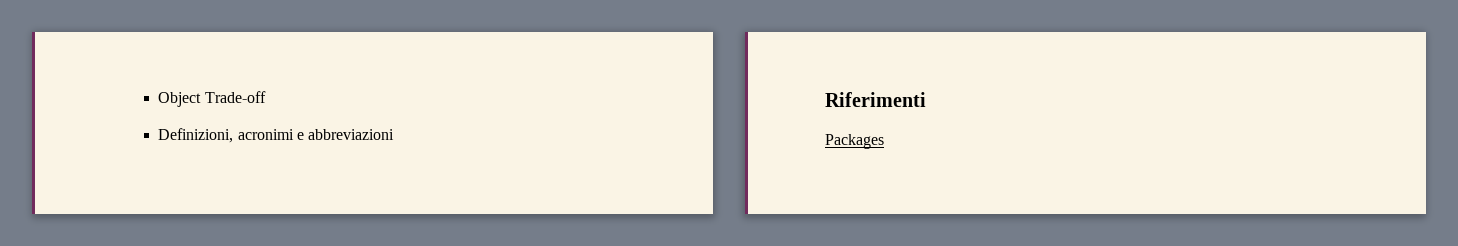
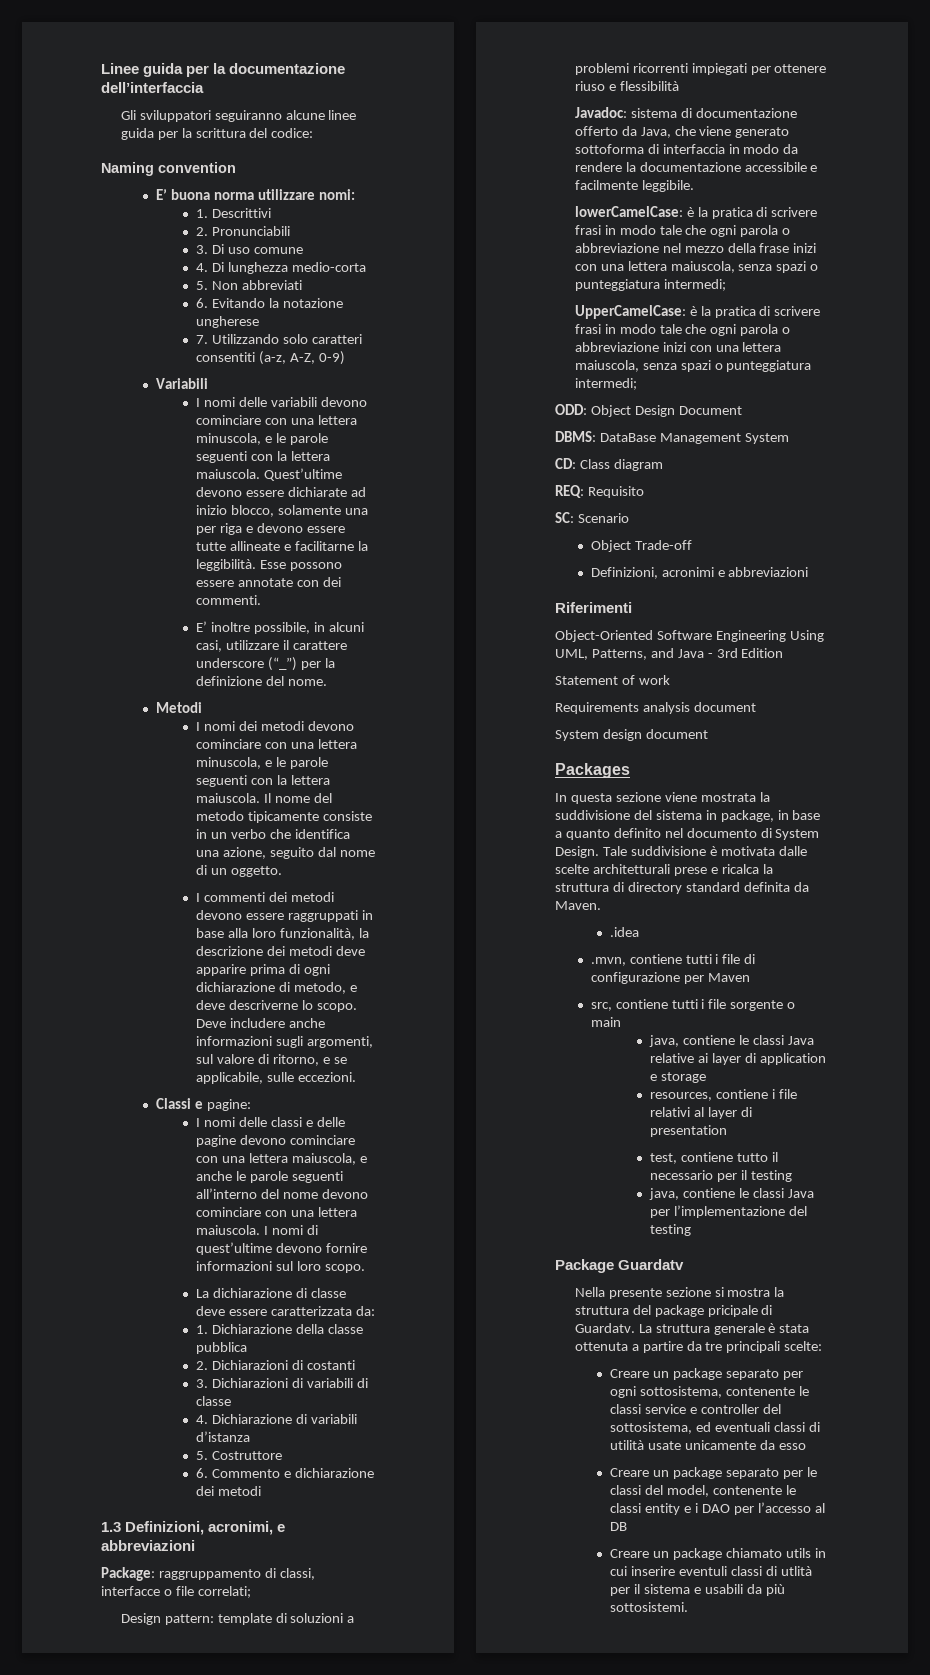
(158, 99) none -> [101,63,346,77] [101,82,204,93] [120,110,357,122] [120,128,314,140] [101,162,236,176] [156,189,356,200] [195,208,271,218] [195,226,290,236] [195,244,303,254] [195,262,366,274] [195,280,302,290] [195,298,343,308] [195,316,259,328] [195,334,362,344] [195,351,345,365] [156,378,209,389] [195,397,367,407] [195,415,357,425] [195,433,328,445] [195,451,330,463] [195,468,342,481] [195,487,366,497] [195,505,368,517] [195,523,345,535] [195,541,368,551] [195,559,342,571] [195,577,341,587] [195,595,261,605] [195,621,364,634] [195,640,347,652] [195,657,335,671] [195,676,327,686] [156,702,203,713] [195,721,354,731] [195,739,357,749] [195,757,328,769] [195,775,330,787] [195,793,332,803] [195,811,372,823] [195,829,350,839] [195,847,375,859] [195,865,282,877] [195,892,334,902] [195,910,373,922] [195,928,369,940] [195,946,365,956] [195,964,330,976] [195,982,357,994] [195,1000,357,1012] [195,1018,325,1028] [195,1036,373,1048] [195,1054,347,1066] [195,1072,356,1084] [156,1098,252,1111] [195,1117,345,1127] [195,1135,355,1147] [195,1153,367,1165] [195,1171,343,1183] [195,1188,368,1199] [195,1207,357,1217] [195,1225,318,1235] [195,1242,367,1255] [195,1261,365,1273] [195,1288,346,1298] [195,1306,375,1316] [195,1324,363,1334] [195,1342,247,1354] [195,1360,355,1370] [195,1378,368,1388] [195,1396,231,1406] [195,1414,357,1424] [195,1431,250,1442] [195,1451,282,1460] [195,1468,374,1478] [195,1486,261,1496] [101,1521,286,1535] [101,1540,195,1551] [101,1567,315,1581] [101,1586,251,1598] [120,1613,355,1625] [574,63,827,75] [574,81,679,91] [574,107,797,118] [574,126,790,138] [574,144,799,154] [574,162,818,172] [574,180,694,192] [574,206,818,219] [574,225,791,237] [574,243,817,253] [574,261,819,273] [574,279,726,291] [574,305,821,319] [574,324,791,336] [574,342,782,352] [574,360,812,372] [574,378,637,390] [555,404,742,417] [555,431,789,444] [555,458,663,471] [555,485,644,498] [555,512,629,523] Linee guida per la documentazione dell’interfaccia // Gli sviluppatori seguiranno alcune linee guida per la scrittura del codice: // Naming convention // E’ buona norma utilizzare nomi: // 1. Descrittivi // 2. Pronunciabili // 3. Di uso comune // 4. Di lunghezza medio-corta // 5. Non abbreviati // 6. Evitando la notazione ungherese // 7. Utilizzando solo caratteri consentiti (a-z, A-Z, 0-9) // Variabili // I nomi delle variabili devono cominciare con una lettera minuscola, e le parole seguenti con la lettera maiuscola. Quest’ultime devono essere dichiarate ad inizio blocco, solamente una per riga e devono essere tutte allineate e facilitarne la leggibilità. Esse possono essere annotate con dei commenti. // E’ inoltre possibile, in alcuni casi, utilizzare il carattere underscore (“_”) per la definizione del nome. // Metodi // I nomi dei metodi devono cominciare con una lettera minuscola, e le parole seguenti con la lettera maiuscola. Il nome del metodo tipicamente consiste in un verbo che identifica una azione, seguito dal nome di un oggetto. // I commenti dei metodi devono essere raggruppati in base alla loro funzionalità, la descrizione dei metodi deve apparire prima di ogni dichiarazione di metodo, e deve descriverne lo scopo. Deve includere anche informazioni sugli argomenti, sul valore di ritorno, e se applicabile, sulle eccezioni. // Classi e pagine: // I nomi delle classi e delle pagine devono cominciare con una lettera maiuscola, e anche le parole seguenti all’interno del nome devono cominciare con una lettera maiuscola. I nomi di quest’ultime devono fornire informazioni sul loro scopo. // La dichiarazione di classe deve essere caratterizzata da: // 1. Dichiarazione della classe pubblica // 2. Dichiarazioni di costanti // 3. Dichiarazioni di variabili di classe // 4. Dichiarazione di variabili d’istanza // 5. Costruttore // 6. Commento e dichiarazione dei metodi // 1.3 Definizioni, acronimi, e abbreviazioni // Package: raggruppamento di classi, interfacce o file correlati; // Design pattern: template di soluzioni a problemi ricorrenti impiegati per ottenere riuso e flessibilità // Javadoc: sistema di documentazione offerto da Java, che viene generato sottoforma di interfaccia in modo da rendere la documentazione accessibile e facilmente leggibile. // lowerCamelCase: è la pratica di scrivere frasi in modo tale che ogni parola o abbreviazione nel mezzo della frase inizi con una lettera maiuscola, senza spazi o punteggiatura intermedi; // UpperCamelCase: è la pratica di scrivere frasi in modo tale che ogni parola o abbreviazione inizi con una lettera maiuscola, senza spazi o punteggiatura intermedi; // ODD: Object Design Document // DBMS: DataBase Management System // CD: Class diagram // REQ: Requisito // SC: Scenario //
[825,134,884,149] Packages -> [555,630,824,642] [555,648,784,660] [555,675,670,685] [555,702,756,714] [555,729,708,741] [555,763,630,778] [555,792,770,804] [555,810,821,822] [555,828,820,840] [555,846,807,858] [555,864,773,876] [555,882,809,894] [555,901,601,910] [610,927,640,937] [590,954,756,966] [590,972,750,984] [590,999,796,1011] [590,1017,621,1027] [648,1035,814,1047] [649,1053,826,1065] [649,1072,706,1083] [649,1089,797,1101] [649,1107,752,1119] [649,1125,727,1137] [649,1152,778,1164] [649,1170,792,1182] [648,1188,814,1200] [649,1205,807,1218] [649,1224,691,1236] [555,1259,685,1273] [574,1287,785,1299] [574,1305,773,1317] [574,1323,810,1335] [574,1341,823,1353] [610,1368,804,1380] [610,1386,810,1398] [610,1404,782,1414] [610,1422,821,1434] [610,1440,807,1450] [610,1467,818,1479] [610,1485,797,1497] [610,1502,825,1515] [610,1522,628,1531] [610,1548,827,1560] [610,1566,813,1576] [610,1584,785,1596] [610,1602,689,1612] Object-Oriented Software Engineering Using UML, Patterns, and Java - 3rd Edition // Statement of work // Requirements analysis document // System design document // Packages // In questa sezione viene mostrata la suddivisione del sistema in package, in base a quanto definito nel documento di System Design. Tale suddivisione è motivata dalle scelte architetturali prese e ricalca la struttura di directory standard definita da Maven. // .idea // .mvn, contiene tutti i file di configurazione per Maven // src, contiene tutti i file sorgente o main // java, contiene le classi Java relative ai layer di application e storage // resources, contiene i file relativi al layer di presentation // test, contiene tutto il necessario per il testing // java, contiene le classi Java per l’implementazione del testing // Package Guardatv // Nella presente sezione si mostra la struttura del package pricipale di Guardatv. La struttura generale è stata ottenuta a partire da tre principali scelte: // Creare un package separato per ogni sottosistema, contenente le classi service e controller del sottosistema, ed eventuali classi di utilità usate unicamente da esso // Creare un package separato per le classi del model, contenente le classi entity e i DAO per l’accesso al DB // Creare un package chiamato utils in cui inserire eventuli classi di utlità per il sistema e usabili da più sottosistemi.

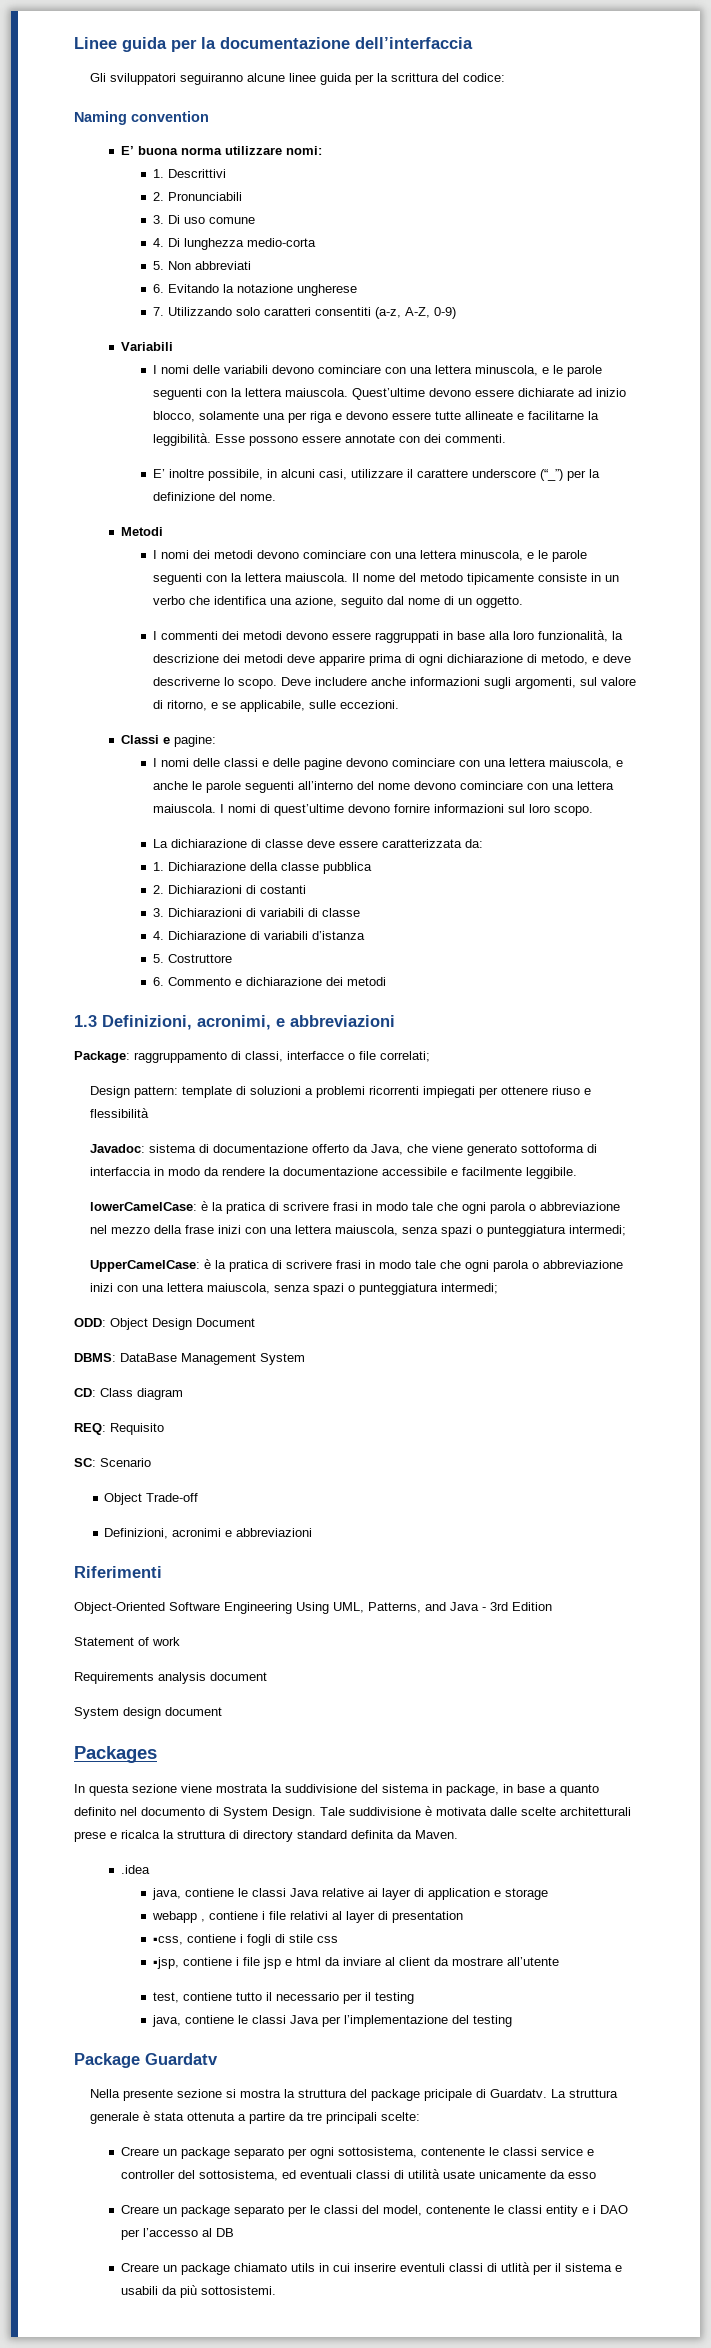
[590,954,756,966] [590,972,750,984] [590,999,796,1011] [590,1017,621,1027] // .mvn, contiene tutti i file di configurazione per Maven // src, contiene tutti i file sorgente o main -> (150, 1869) none
[649,1092,712,1101] resources, -> [151,1911,205,1923] webapp ,
(727, 1131) none -> [152,1934,338,1946] [152,1957,559,1969] // ▪css, contiene i fogli di stile css // ▪jsp, contiene i file jsp e html da inviare al client da mostrare all’utente

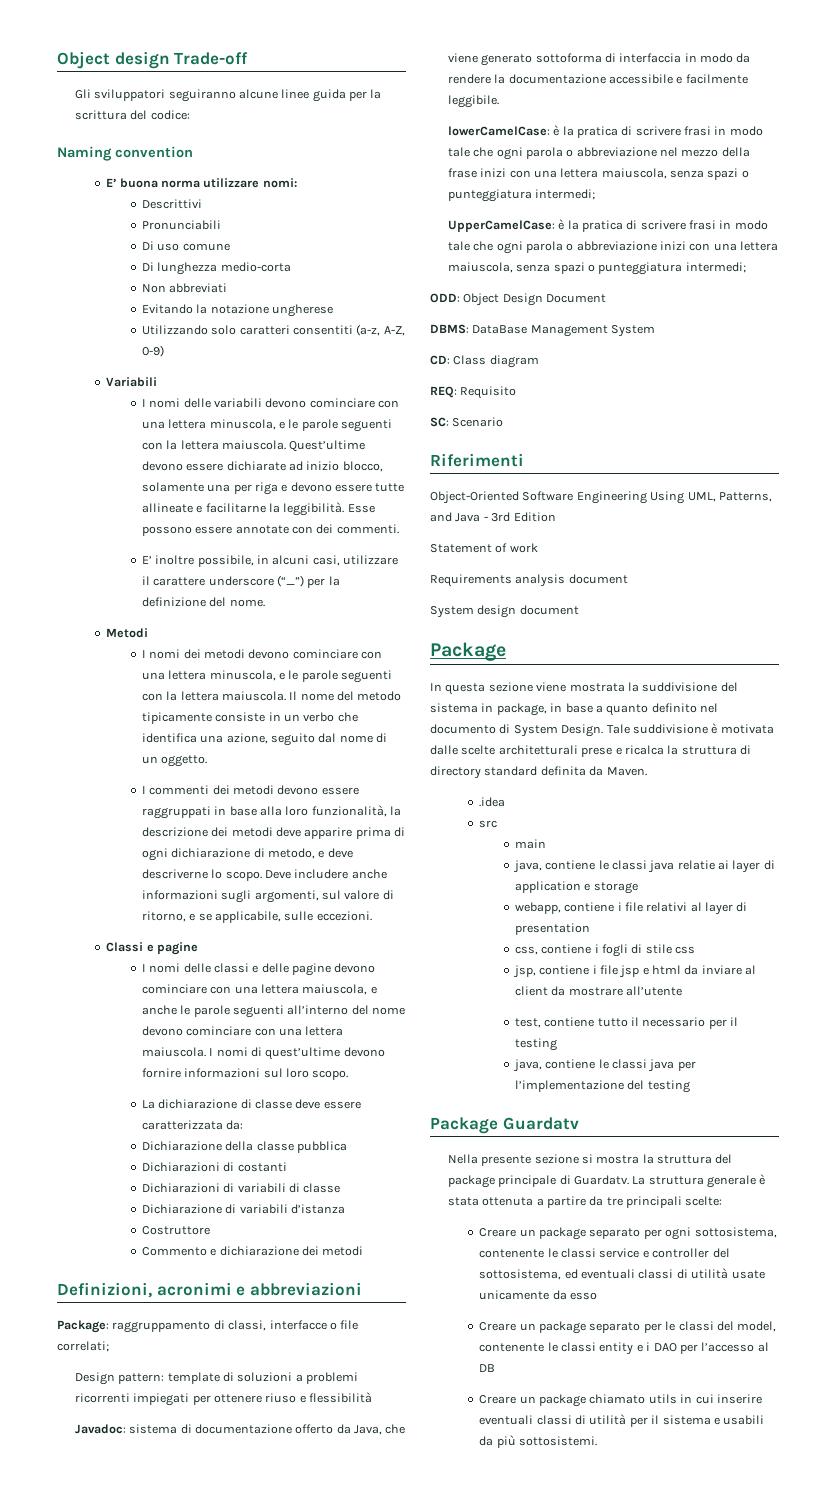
[74,37,473,52] Linee guida per la documentazione dell’interfaccia -> [57,51,249,69] Object design Trade-off
[152,169,164,178] 1. -> (297, 183) none
[152,192,164,201] 2. -> (202, 204) none
[152,215,164,224] 3. -> (221, 225) none
[152,238,164,247] 4. -> (230, 247) none
[152,261,164,270] 5. -> (291, 267) none
[152,284,164,293] 6. -> (228, 288) none
[152,307,164,316] 7. -> (333, 310) none
[173,735,216,747] pagine: -> [157,942,199,955] pagine
[152,862,164,871] 1. -> (244, 1125) none
[152,885,164,894] 2. -> (347, 1147) none
[152,908,164,917] 3. -> (287, 1167) none
[152,931,164,940] 4. -> (341, 1188) none
[152,954,164,963] 5. -> (345, 1209) none
[152,977,164,986] 6. -> (210, 1230) none
[74,1015,271,1030] 1.3 Definizioni, acronimi, -> [57,1282,232,1298] Definizioni, acronimi
[104,1493,199,1505] [104,1528,313,1539] // Object Trade-off // Definizioni, acronimi e abbreviazioni -> (504, 422) none
[74,1746,157,1763] Packages -> [430,642,506,661] Package
[151,1888,364,1900] // java, contiene le classi Java relative -> [479,820,498,828] [514,839,546,849] [512,860,715,873] // src // main // java, contiene le classi java relatie
[151,1911,205,1923] webapp , -> [514,902,561,914] webapp,
[152,1936,183,1945] ▪css, -> [514,946,538,955] css,
[152,1957,179,1969] ▪jsp, -> [512,965,536,978] jsp,
[289,2015,319,2024] Java -> [648,1059,675,1072] java
[424,2089,473,2101] pricipale -> [498,1175,557,1187] principale
[399,2262,530,2272] eventuli classi di utlità -> [479,1414,627,1425] eventuali classi di utilità

